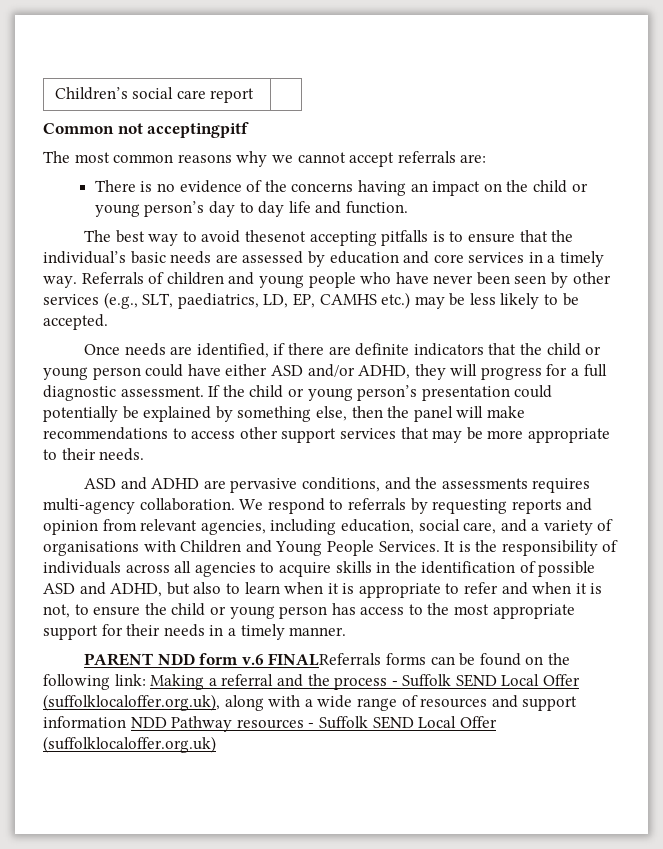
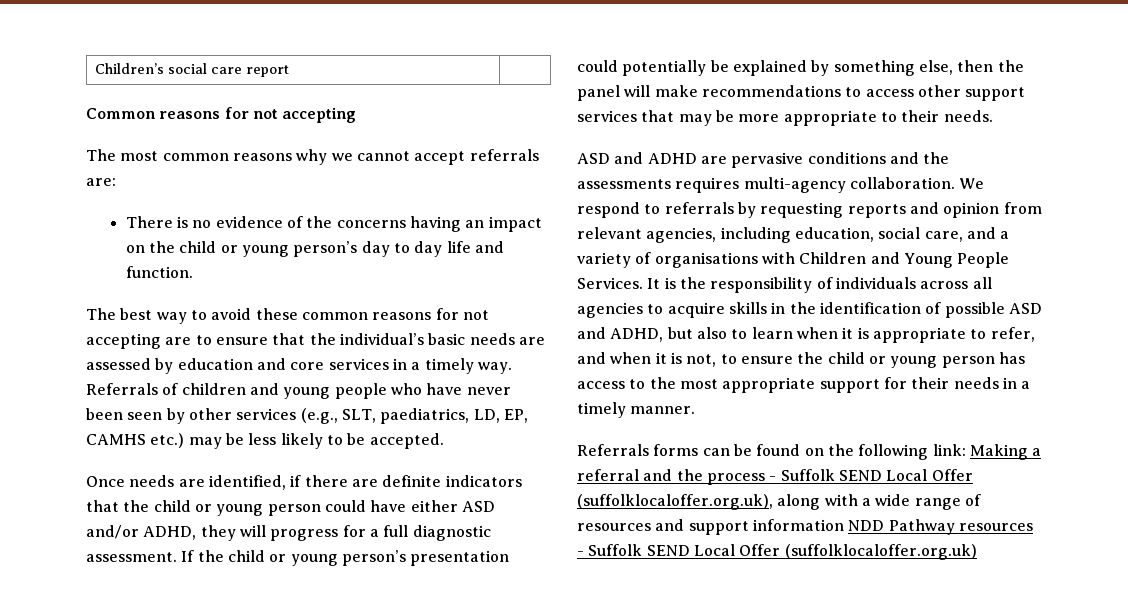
[117,122,250,138] not acceptingpitf -> [159,107,357,123] reasons for not accepting
[245,230,445,246] thesenot accepting pitfalls is -> [255,308,489,320] [86,333,192,349] these common reasons for not accepting are
[302,477,381,492] conditions, -> [807,152,886,164] conditions
[464,582,499,594] refer -> [990,327,1035,342] refer,
[84,653,382,666] PARENT NDD form v.6 FINALReferrals -> [577,444,649,456] Referrals

